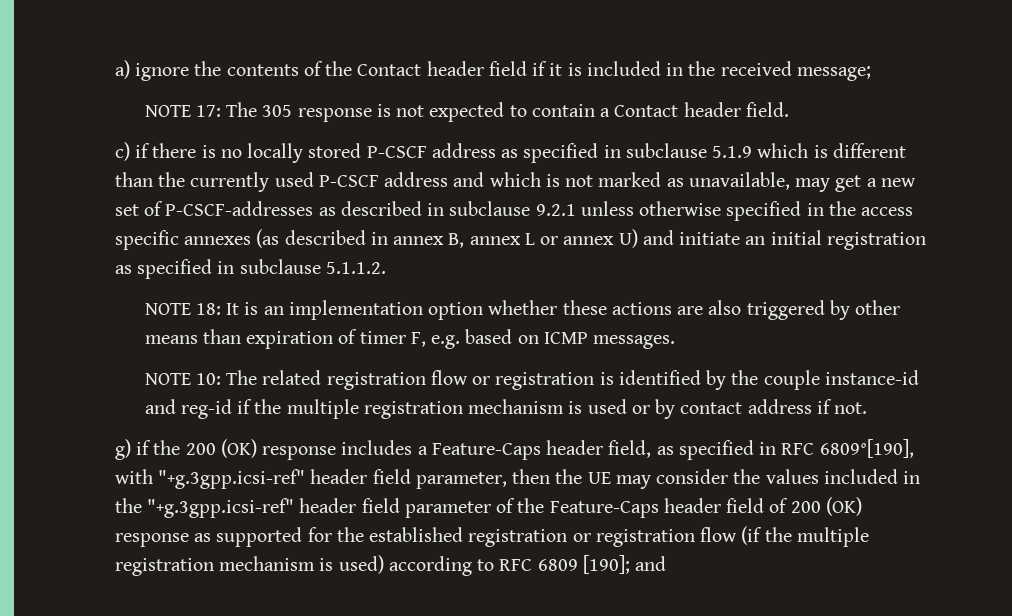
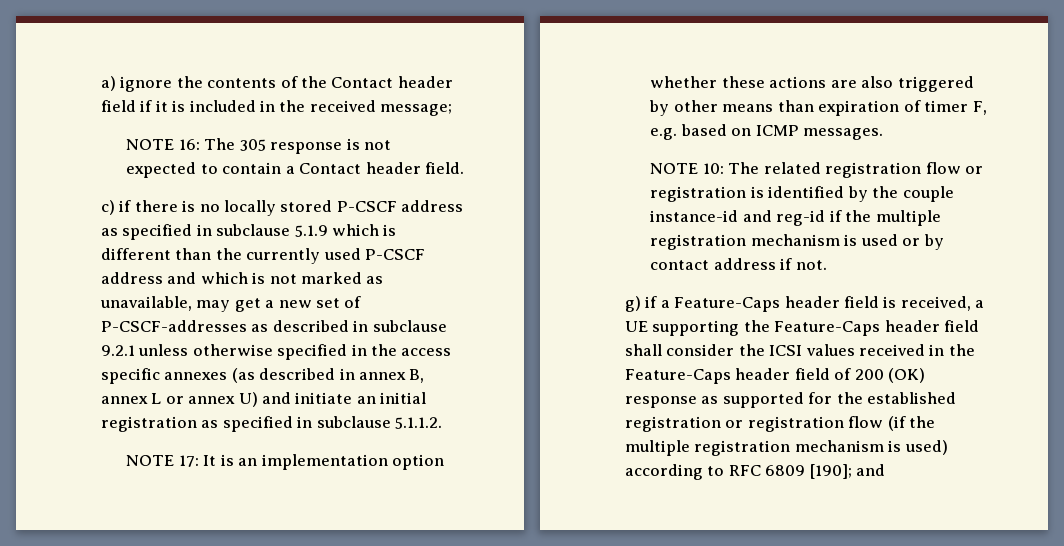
[195,105,221,117] 17: -> [178,139,200,150] 16:
[195,303,221,315] 18: -> [178,455,199,467] 17:
[153,439,914,460] [114,469,921,489] [114,498,516,518] the 200 (OK) response includes a Feature-Caps header field, as specified in RFC 6809°[190], with "+g.3gpp.icsi-ref" header field parameter, then the UE may consider the values included in the "+g.3gpp.icsi-ref" header field parameter of -> [660,296,985,312] [624,320,979,336] [624,344,945,356] a Feature-Caps header field is received, a UE supporting the Feature-Caps header field shall consider the ICSI values received in

